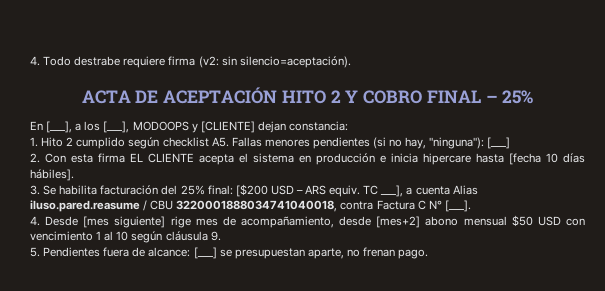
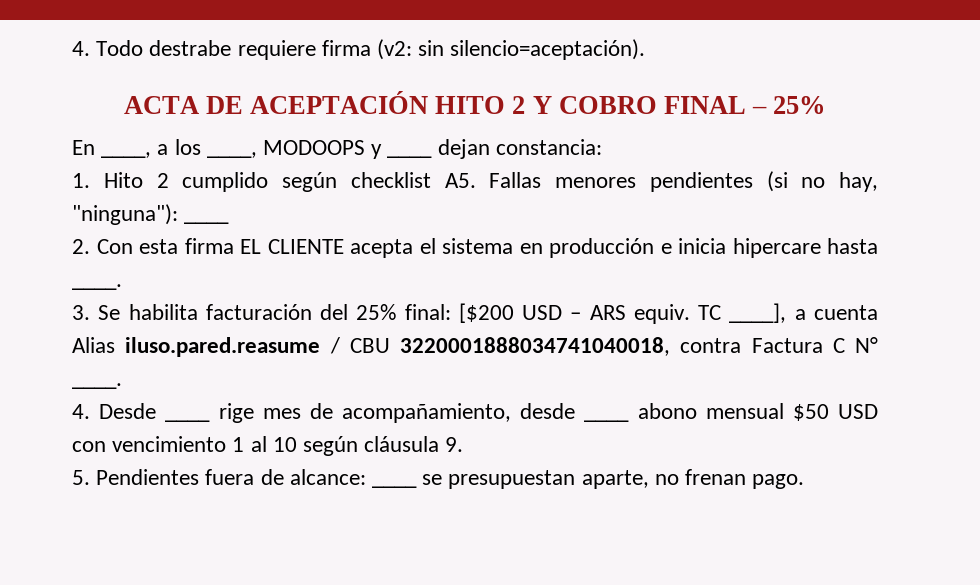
[46,121,73,133] [___], -> [101,152,152,158] ____,
[103,121,130,133] [___], -> [206,152,257,158] ____,
[200,121,255,133] [CLIENTE] -> [387,155,433,158] ____
[487,137,511,149] [___] -> [184,221,230,224] ____
[509,153,585,165] [30,169,74,181] [fecha 10 días hábiles]. -> [72,284,122,290] ____.
[380,185,404,197] ___], -> [729,303,787,323] ____],
[444,200,471,212] [___]. -> [72,383,122,389] ____.
[83,216,166,228] [mes siguiente] -> [165,419,211,422] ____
[376,216,421,228] [mes+2] -> [584,419,630,422] ____
[193,247,217,259] [___] -> [372,485,418,488] ____

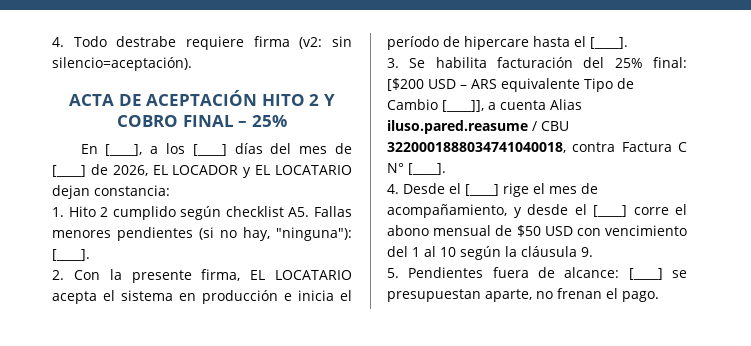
[101,152,152,158] ____, -> [105,144,143,156] [____],
[206,140,433,159] ____, MODOOPS y ____ -> [192,143,352,156] [52,164,353,178] [____] días del mes de [____] de 2026, EL LOCADOR y EL LOCATARIO
[184,221,230,224] ____ -> [52,249,90,261] [____].
[139,238,344,254] esta firma EL CLIENTE -> [109,269,353,283] la presente firma, EL LOCATARIO
[732,238,878,258] [72,284,122,290] hipercare hasta ____. -> [340,290,352,301] [387,36,628,50] el período de hipercare hasta el [____].
[633,303,787,324] equiv. TC ____], -> [501,78,634,92] [387,99,484,112] equivalente Tipo de Cambio [____]],
[72,383,122,389] ____. -> [408,163,446,175] [____].
[165,403,576,423] [584,419,630,422] ____ rige mes de acompañamiento, desde ____ -> [449,183,598,197] [387,204,687,218] el [____] rige el mes de acompañamiento, y desde el [____] corre el
(784, 411) none -> [495,225,513,236] de
(227, 444) none -> [387,246,408,257] del
(359, 446) none -> [505,246,517,257] la
[372,485,418,488] ____ -> [628,268,663,280] [____]
(747, 477) none -> [606,288,618,299] el

